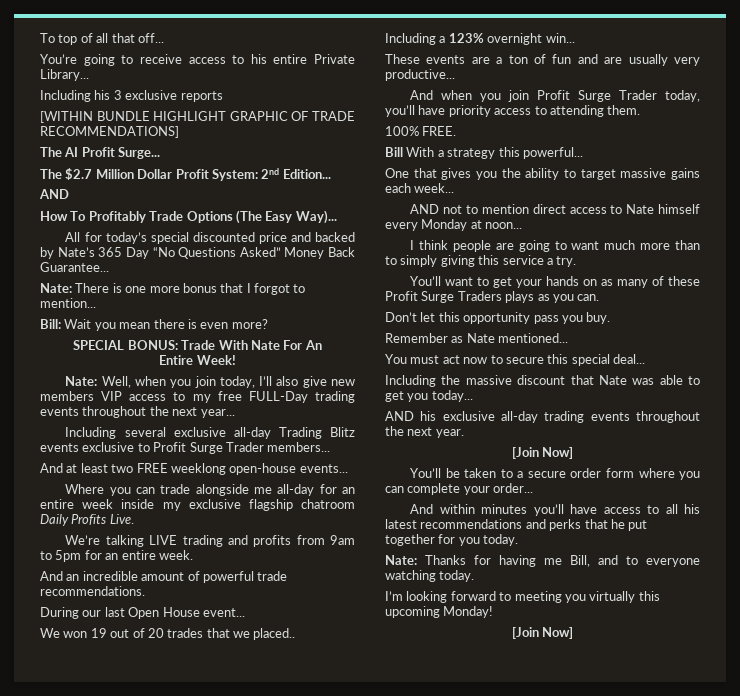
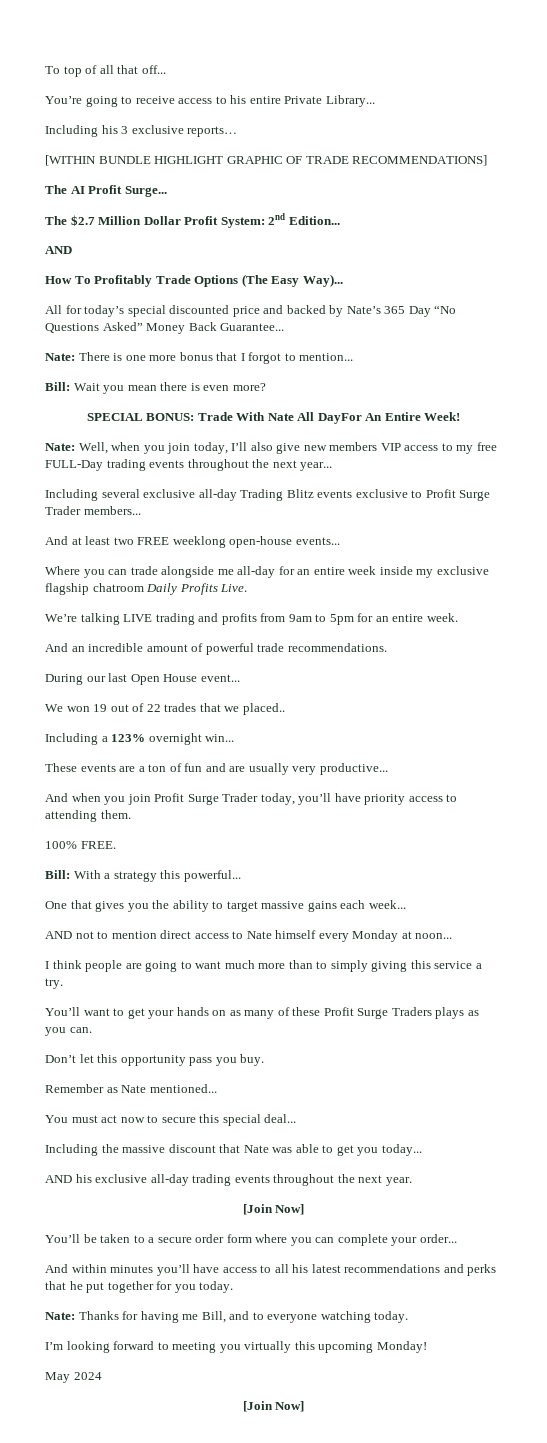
[180,91,223,102] reports -> [187,126,238,137] reports…
[283,340,303,350] For -> [297,412,362,424] All DayFor
(322, 345) // -> (383, 417) none
[147,628,164,638] 20 -> [146,704,161,712] 22
[385,147,403,157] Bill -> [45,870,70,879] Bill:
(494, 612) none -> [45,1372,102,1383] // May 2024

